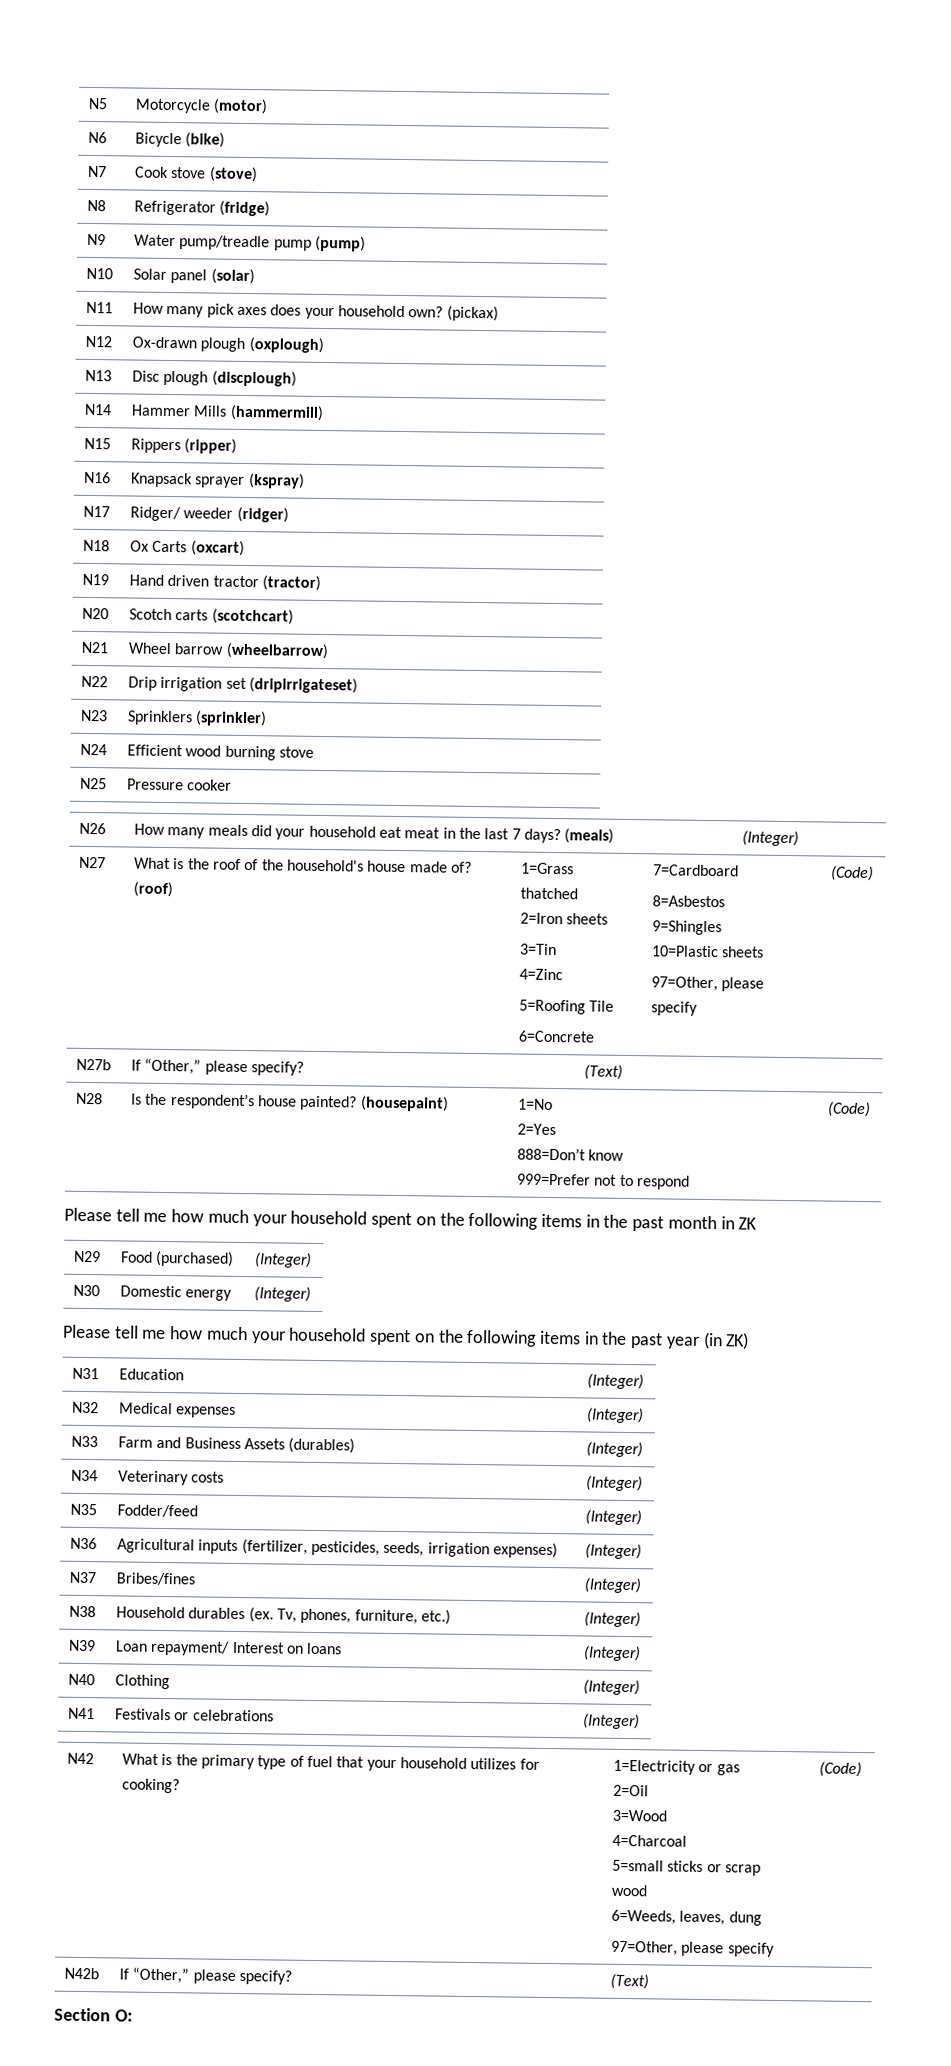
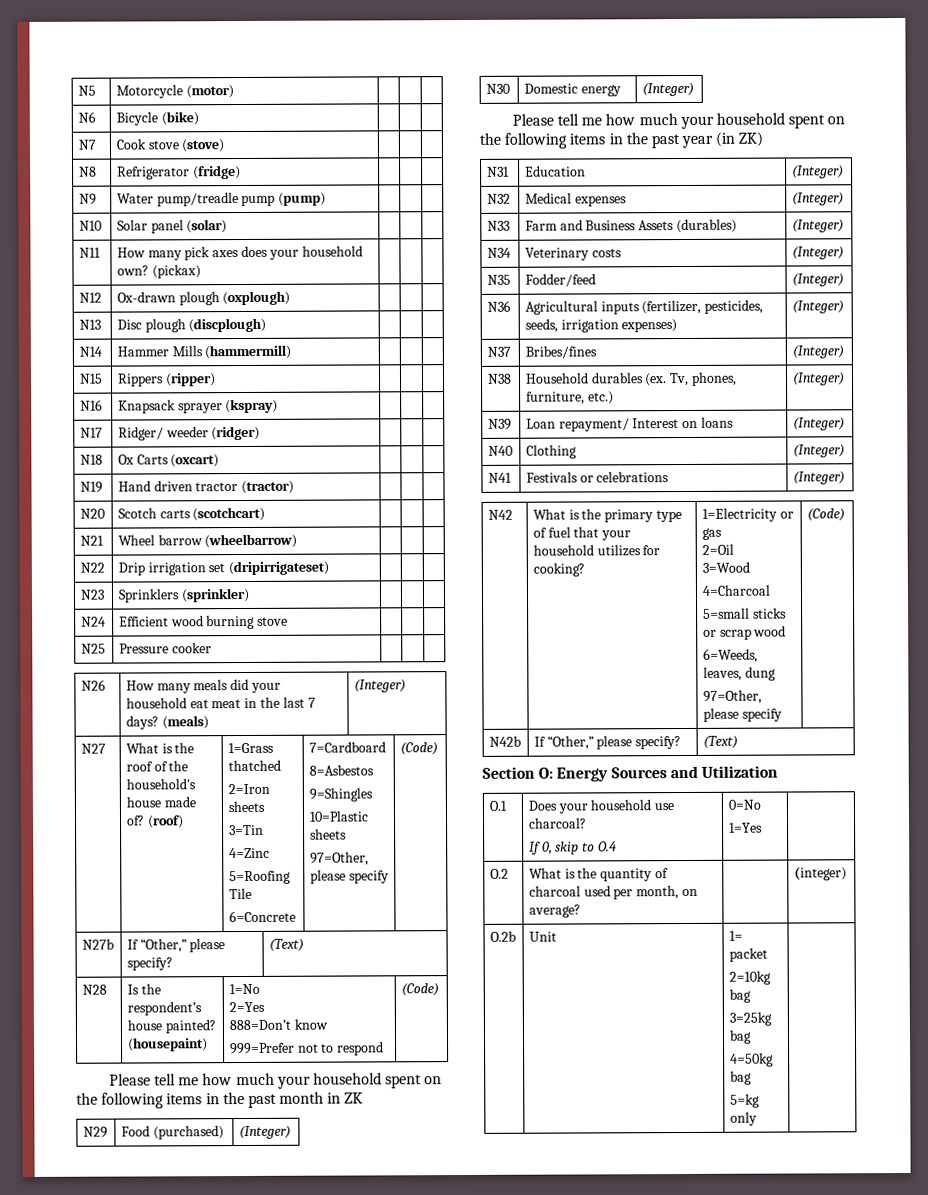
(133, 2015) none -> [556,765,778,782] [488,800,507,811] [527,799,675,814] [527,817,587,829] [528,841,618,855] [727,799,761,810] [728,822,763,833] [489,868,509,879] [528,867,670,882] [528,885,699,900] [528,904,581,918] [793,866,847,881] [489,930,516,942] [528,931,557,942] [728,930,743,941] [728,947,768,962] [728,970,771,985] [728,988,751,1003] [728,1011,772,1026] [728,1029,752,1044] [729,1052,774,1067] [729,1070,752,1085] [729,1093,760,1108] [729,1111,757,1126] Energy Sources and Utilization // O.1 | Does your household use charcoal? // If 0, skip to O.4 | 0=No // 1=Yes | // O.2 | What is the quantity of charcoal used per month, on average? | | (integer) // O.2b | Unit | 1= packet // 2=10kg bag // 3=25kg bag // 4=50kg bag // 5=kg only |

